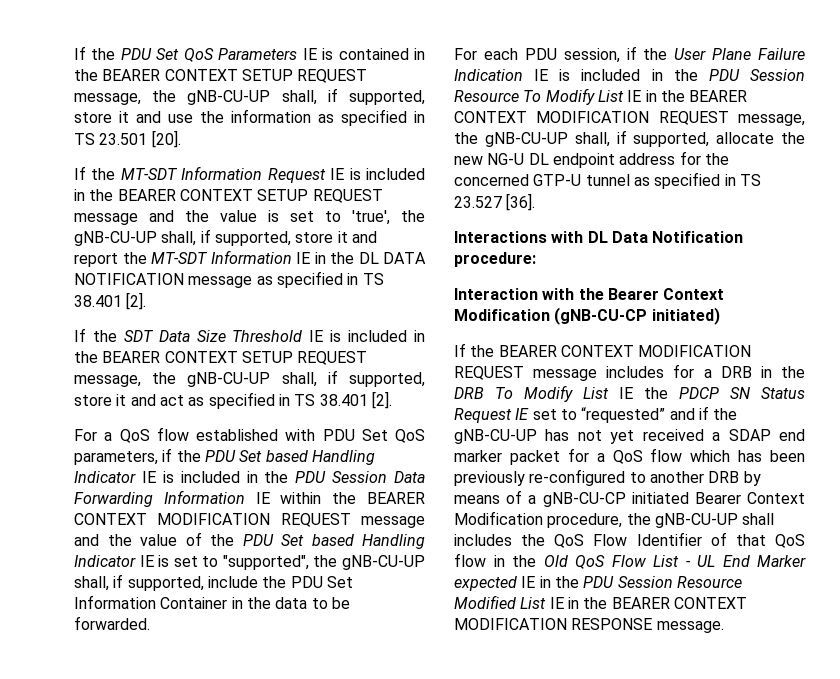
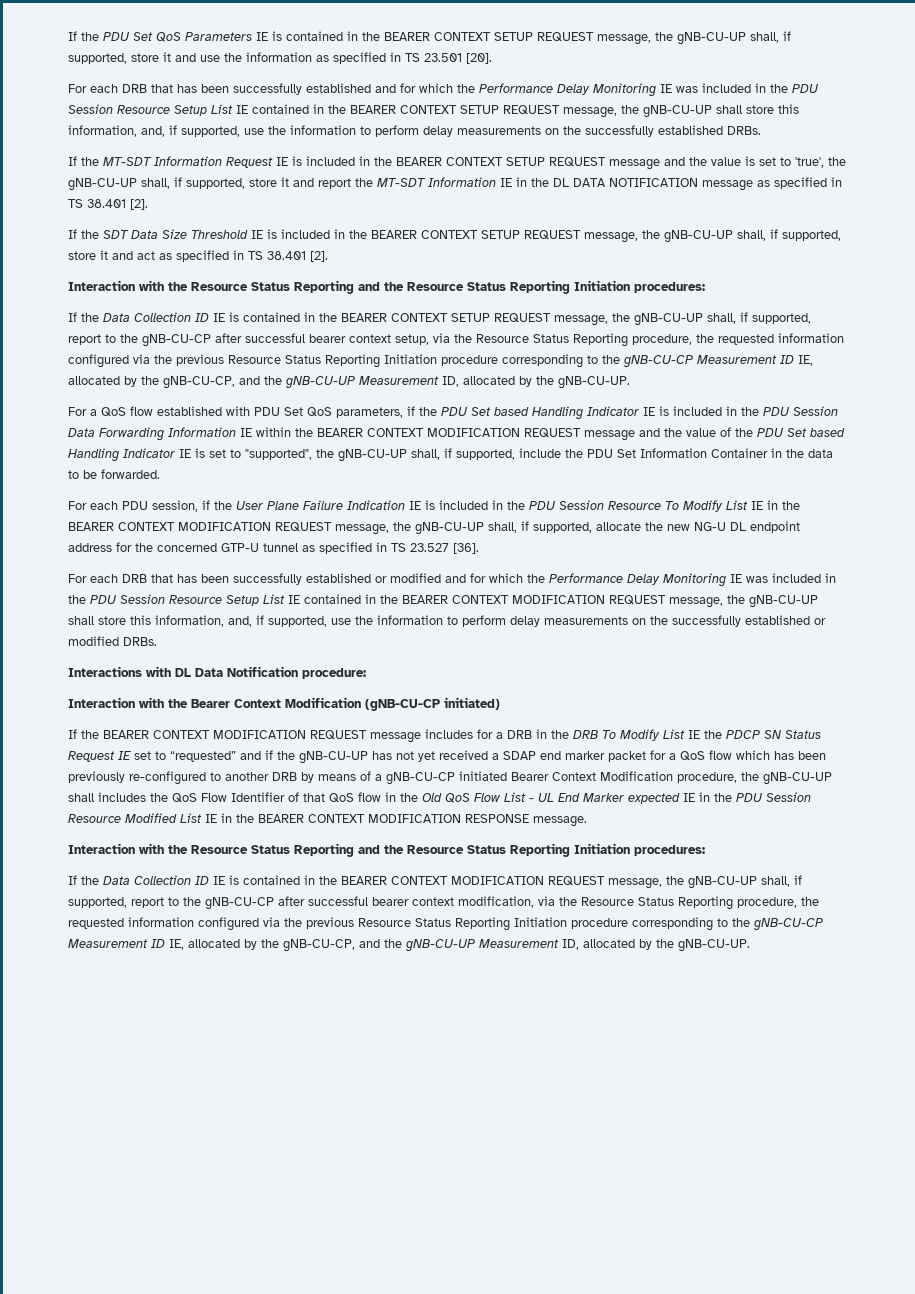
(181, 139) none -> [68,83,819,97] [68,104,799,118] [68,125,761,137] // For each DRB that has been successfully established and for which the Performance Delay Monitoring IE was included in the PDU Session Resource Setup List IE contained in the BEARER CONTEXT SETUP REQUEST message, the gNB-CU-UP shall store this information, and, if supported, use the information to perform delay measurements on the successfully established DRBs.
(392, 400) none -> [68,280,705,294] [68,312,811,326] [68,333,844,347] [68,354,813,368] [68,376,630,389] // Interaction with the Resource Status Reporting and the Resource Status Reporting Initiation procedures: // If the Data Collection ID IE is contained in the BEARER CONTEXT SETUP REQUEST message, the gNB-CU-UP shall, if supported, report to the gNB-CU-CP after successful bearer context setup, via the Resource Status Reporting procedure, the requested information configured via the previous Resource Status Reporting Initiation procedure corresponding to the gNB-CU-CP Measurement ID IE, allocated by the gNB-CU-CP, and the gNB-CU-UP Measurement ID, allocated by the gNB-CU-UP.
(536, 202) none -> [68,573,836,587] [68,594,818,608] [68,615,826,627] [68,636,157,646] // For each DRB that has been successfully established or modified and for which the Performance Delay Monitoring IE was included in the PDU Session Resource Setup List IE contained in the BEARER CONTEXT MODIFICATION REQUEST message, the gNB-CU-UP shall store this information, and, if supported, use the information to perform delay measurements on the successfully established or modified DRBs.
(724, 627) none -> [68,843,705,857] [68,875,802,889] [68,896,819,910] [68,917,823,931] [68,939,750,952] // Interaction with the Resource Status Reporting and the Resource Status Reporting Initiation procedures: // If the Data Collection ID IE is contained in the BEARER CONTEXT MODIFICATION REQUEST message, the gNB-CU-UP shall, if supported, report to the gNB-CU-CP after successful bearer context modification, via the Resource Status Reporting procedure, the requested information configured via the previous Resource Status Reporting Initiation procedure corresponding to the gNB-CU-CP Measurement ID IE, allocated by the gNB-CU-CP, and the gNB-CU-UP Measurement ID, allocated by the gNB-CU-UP.

